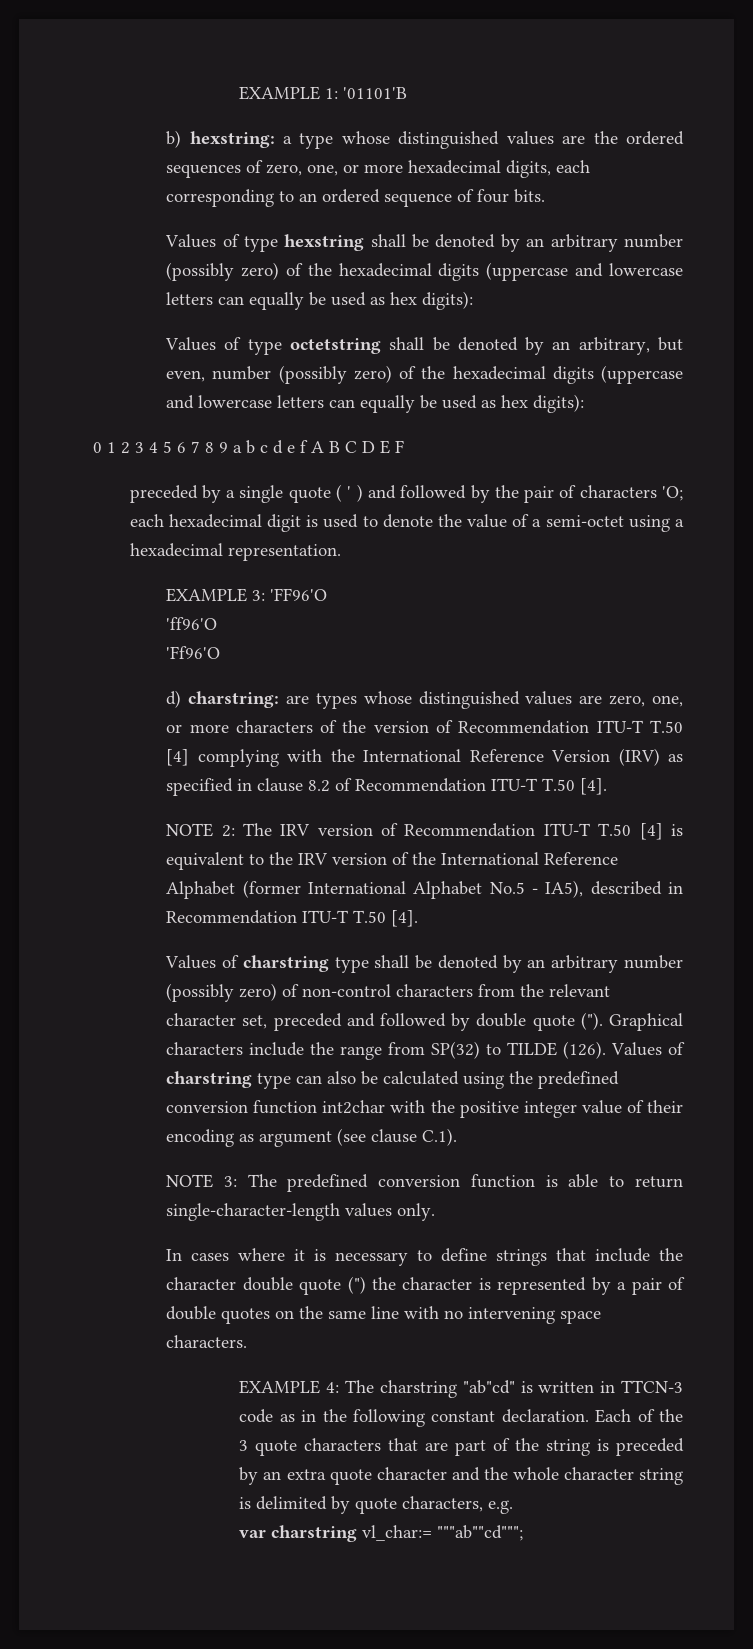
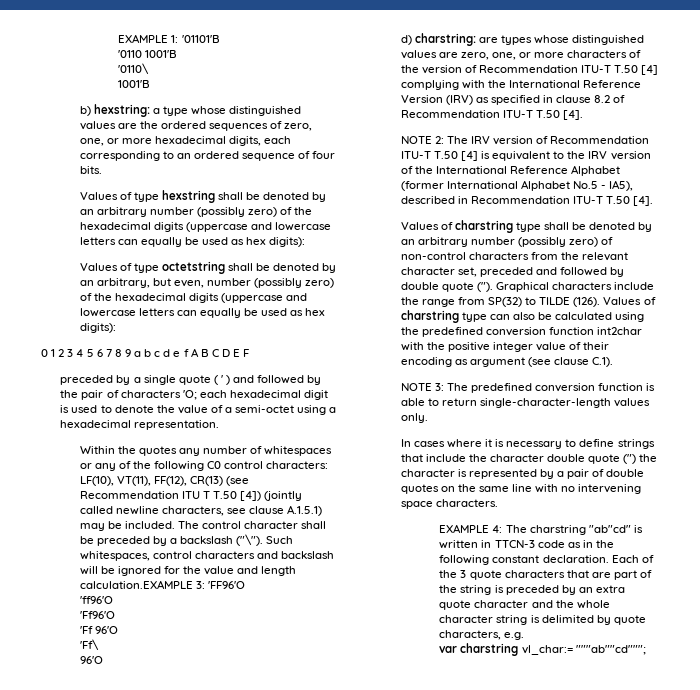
(408, 93) none -> [118,50,178,58] [118,63,150,74] [118,80,151,88] // '0110 1001'B // '0110\ // 1001'B
[166,588,248,602] EXAMPLE -> [79,446,333,456] [79,461,329,471] [79,476,250,486] [79,491,303,501] [79,505,323,516] [79,521,327,531] [79,534,294,546] [79,551,335,561] [79,566,297,576] [79,580,193,589] Within the quotes any number of whitespaces or any of the following C0 control characters: LF(10), VT(11), FF(12), CR(13) (see Recommendation ITU T T.50 [4]) (jointly called newline characters, see clause A.1.5.1) may be included. The control character shall be preceded by a backslash ("\"). Such whitespaces, control characters and backslash will be ignored for the value and length calculation.EXAMPLE
(221, 652) none -> [79,626,118,634] [79,639,99,650] [79,656,103,664] // 'Ff 96'O // 'Ff\ // 96'O

